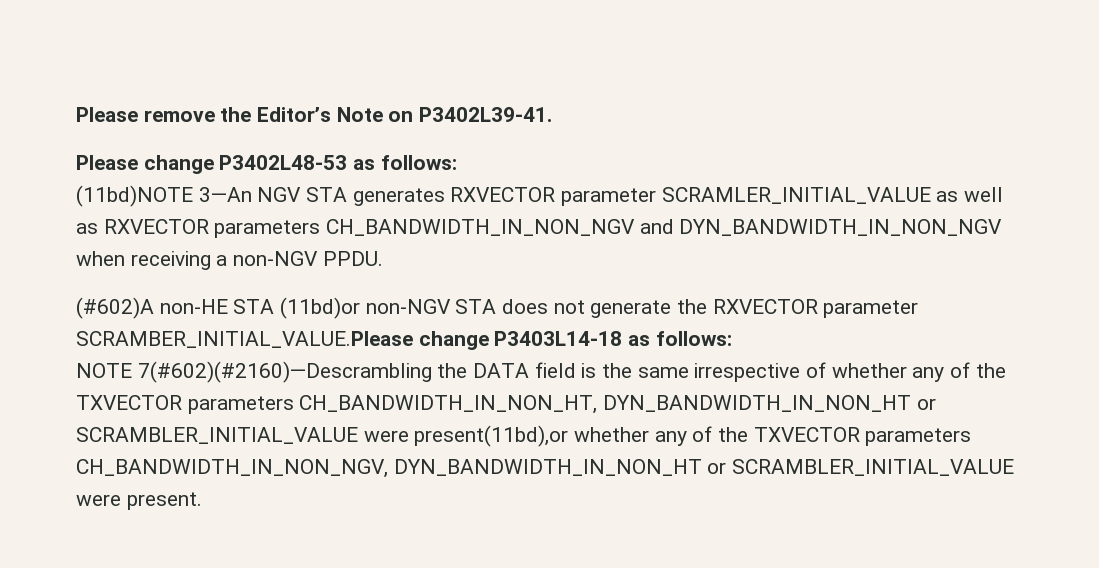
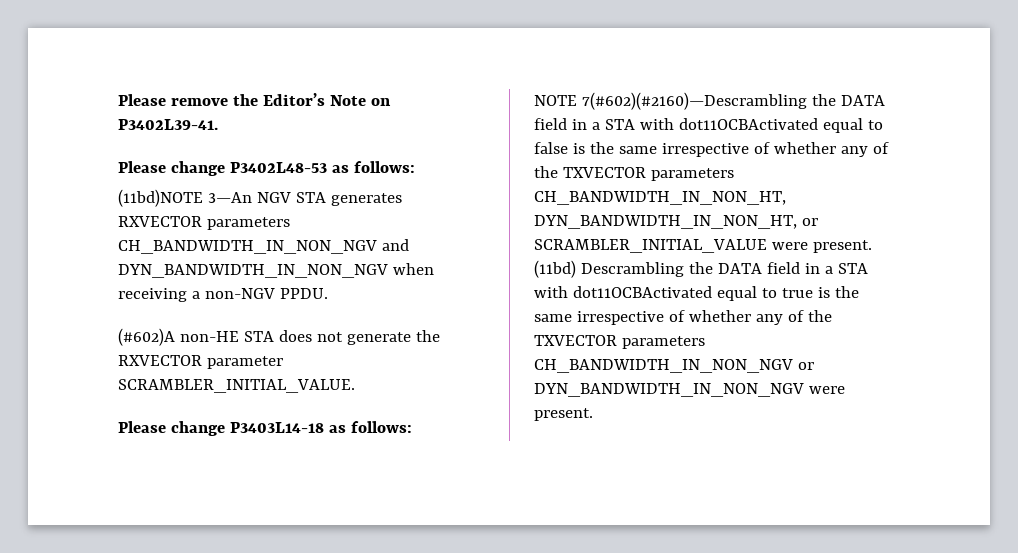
[561,187,1004,206] [76,219,209,234] parameter SCRAMLER_INITIAL_VALUE as well as RXVECTOR -> (202, 221) none
[280,297,497,319] (11bd)or non-NGV STA -> (274, 336) none
[76,331,413,348] SCRAMBER_INITIAL_VALUE.Please -> [118,379,355,393] [118,421,166,433] SCRAMBLER_INITIAL_VALUE. // Please
(576, 370) none -> [571,118,883,133] [534,142,568,154] in a STA with dot11OCBActivated equal to false
[603,395,936,412] [76,425,972,447] [76,459,1015,478] DYN_BANDWIDTH_IN_NON_HT or SCRAMBLER_INITIAL_VALUE were present(11bd),or whether any of the TXVECTOR parameters CH_BANDWIDTH_IN_NON_NGV, DYN_BANDWIDTH_IN_NON_HT or SCRAMBLER_INITIAL_VALUE -> [534,215,818,229] [534,239,872,253] [534,260,868,278] [534,286,859,301] [534,310,832,325] [534,335,705,349] [534,359,814,373] [534,383,804,397] DYN_BANDWIDTH_IN_NON_HT, or SCRAMBLER_INITIAL_VALUE were present. (11bd) Descrambling the DATA field in a STA with dot11OCBActivated equal to true is the same irrespective of whether any of the TXVECTOR parameters CH_BANDWIDTH_IN_NON_NGV or DYN_BANDWIDTH_IN_NON_NGV

